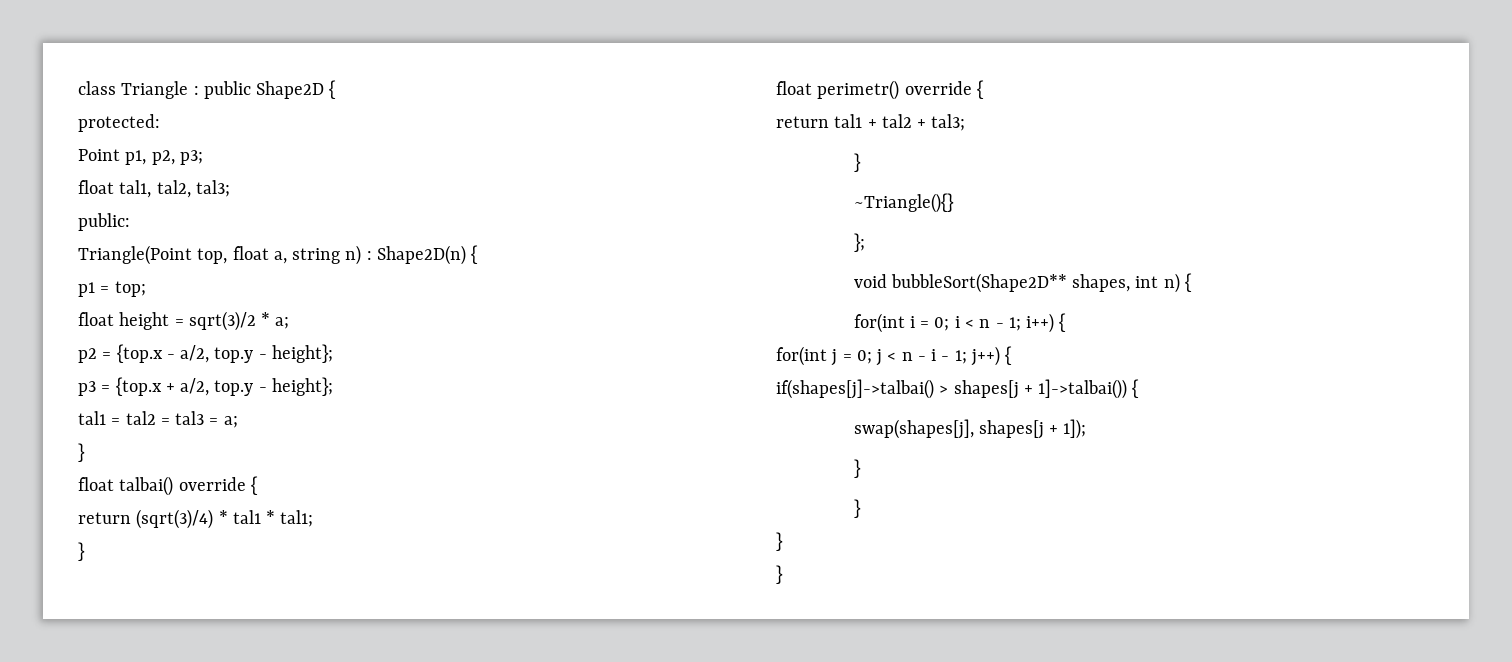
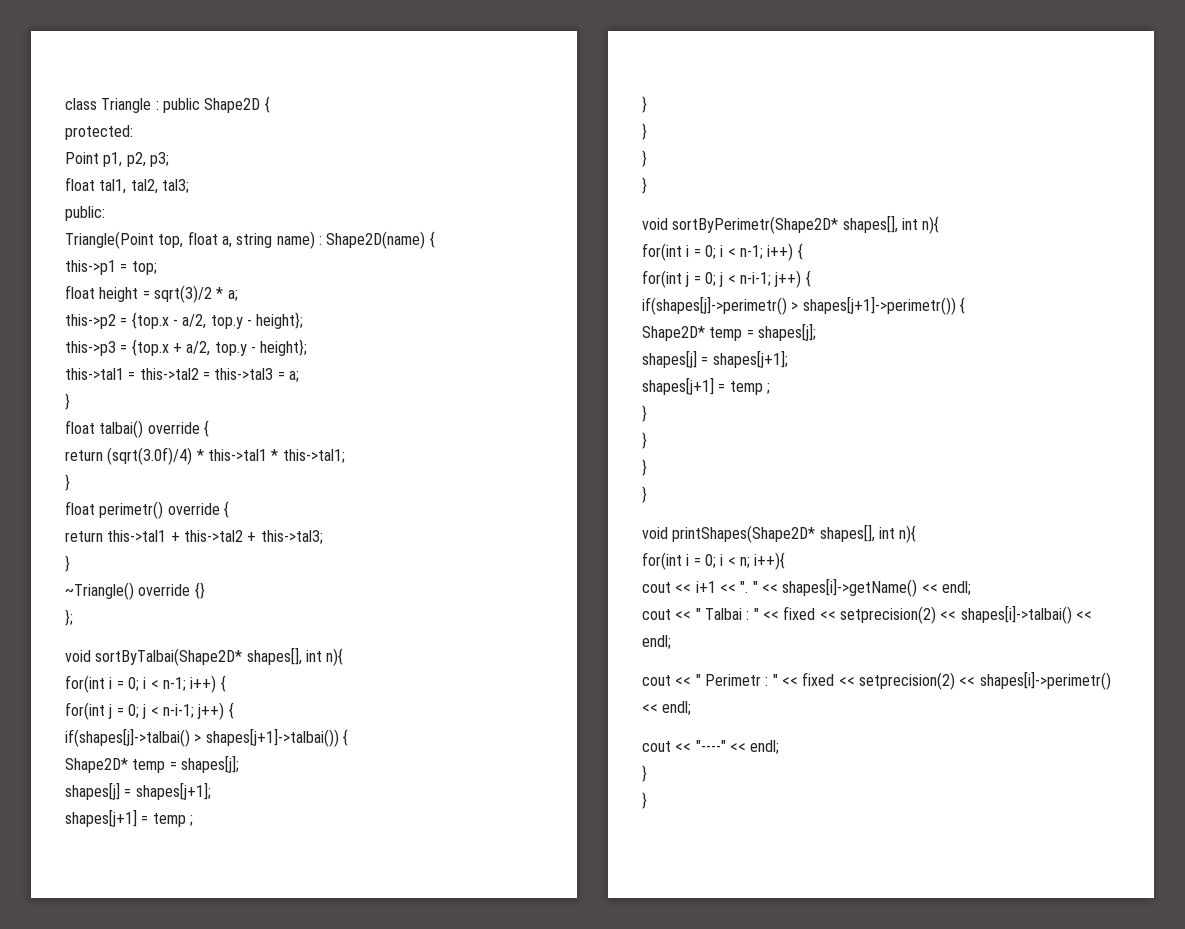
[345,245,479,265] [78,282,95,297] n) : Shape2D(n) { // p1 -> [276,231,435,249] [65,260,116,275] name) : Shape2D(name) { // this->p1
[78,348,97,363] p2 -> [65,314,116,329] this->p2
[78,381,96,396] p3 -> [65,341,116,356] this->p3
[78,411,205,425] tal1 = tal2 = tal3 -> [65,368,274,380] this->tal1 = this->tal2 = this->tal3
[136,509,314,529] (sqrt(3)/4) * tal1 * tal1; -> [107,447,345,465] (sqrt(3.0f)/4) * this->tal1 * this->tal1;
[834,114,966,131] [853,153,861,172] [853,193,954,213] [853,233,865,252] [853,273,1192,293] [853,313,1067,333] [776,346,967,366] tal1 + tal2 + tal3; // } // ~Triangle(){} // }; // void bubbleSort(Shape2D** shapes, int n) { // for(int i = 0; i < n - 1; i++) { // for(int j = 0; j < n - i - 1; -> [107,530,323,544] [65,555,70,572] [65,582,205,600] [65,609,73,626] [65,647,344,666] [65,675,226,693] [65,702,194,720] this->tal1 + this->tal2 + this->tal3; // } // ~Triangle() override {} // }; // void sortByTalbai(Shape2D* shapes[], int n){ // for(int i = 0; i < n-1; i++) { // for(int j = 0; j < n-i-1;
[953,379,1140,399] [853,419,1087,439] [853,459,861,478] [853,499,861,518] shapes[j + 1]->talbai()) { // swap(shapes[j], shapes[j + 1]); // } // } -> [205,728,348,747] [65,755,239,773] [65,782,211,800] [65,809,193,827] [642,96,647,113] [642,123,647,140] [642,150,647,167] [642,177,647,194] [642,215,940,234] [642,243,803,261] [642,270,811,288] [642,296,965,315] [642,323,816,341] [642,350,788,368] [642,377,770,395] [642,405,647,422] [642,432,647,449] [642,459,647,476] [642,486,647,503] [642,524,917,543] [642,552,786,570] [642,578,971,597] [642,605,1092,624] [642,635,671,649] [642,671,1111,690] [642,701,692,715] [642,740,780,754] shapes[j+1]->talbai()) { // Shape2D* temp = shapes[j]; // shapes[j] = shapes[j+1]; // shapes[j+1] = temp ; // } // } // } // } // void sortByPerimetr(Shape2D* shapes[], int n){ // for(int i = 0; i < n-1; i++) { // for(int j = 0; j < n-i-1; j++) { // if(shapes[j]->perimetr() > shapes[j+1]->perimetr()) { // Shape2D* temp = shapes[j]; // shapes[j] = shapes[j+1]; // shapes[j+1] = temp ; // } // } // } // } // void printShapes(Shape2D* shapes[], int n){ // for(int i = 0; i < n; i++){ // cout << i+1 << ". " << shapes[i]->getName() << endl; // cout << " Talbai : " << fixed << setprecision(2) << shapes[i]->talbai() << endl; // cout << " Perimetr : " << fixed << setprecision(2) << shapes[i]->perimetr() << endl; // cout << "----" << endl;

